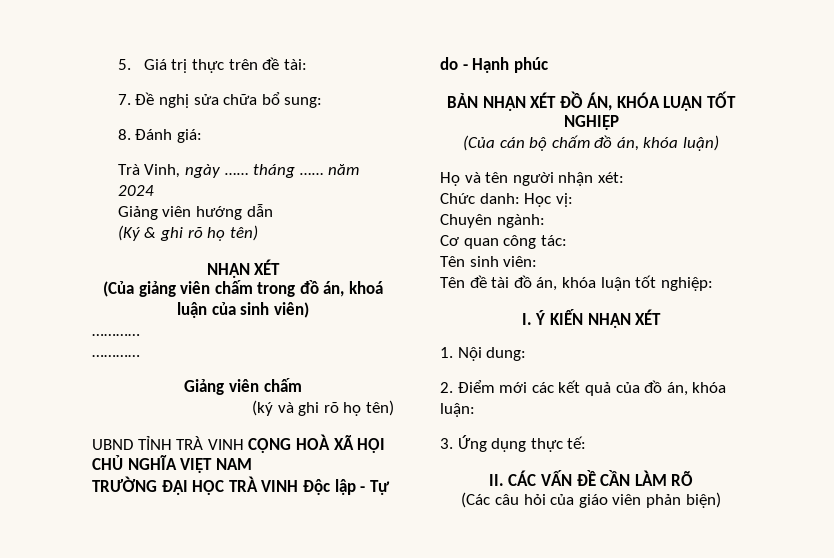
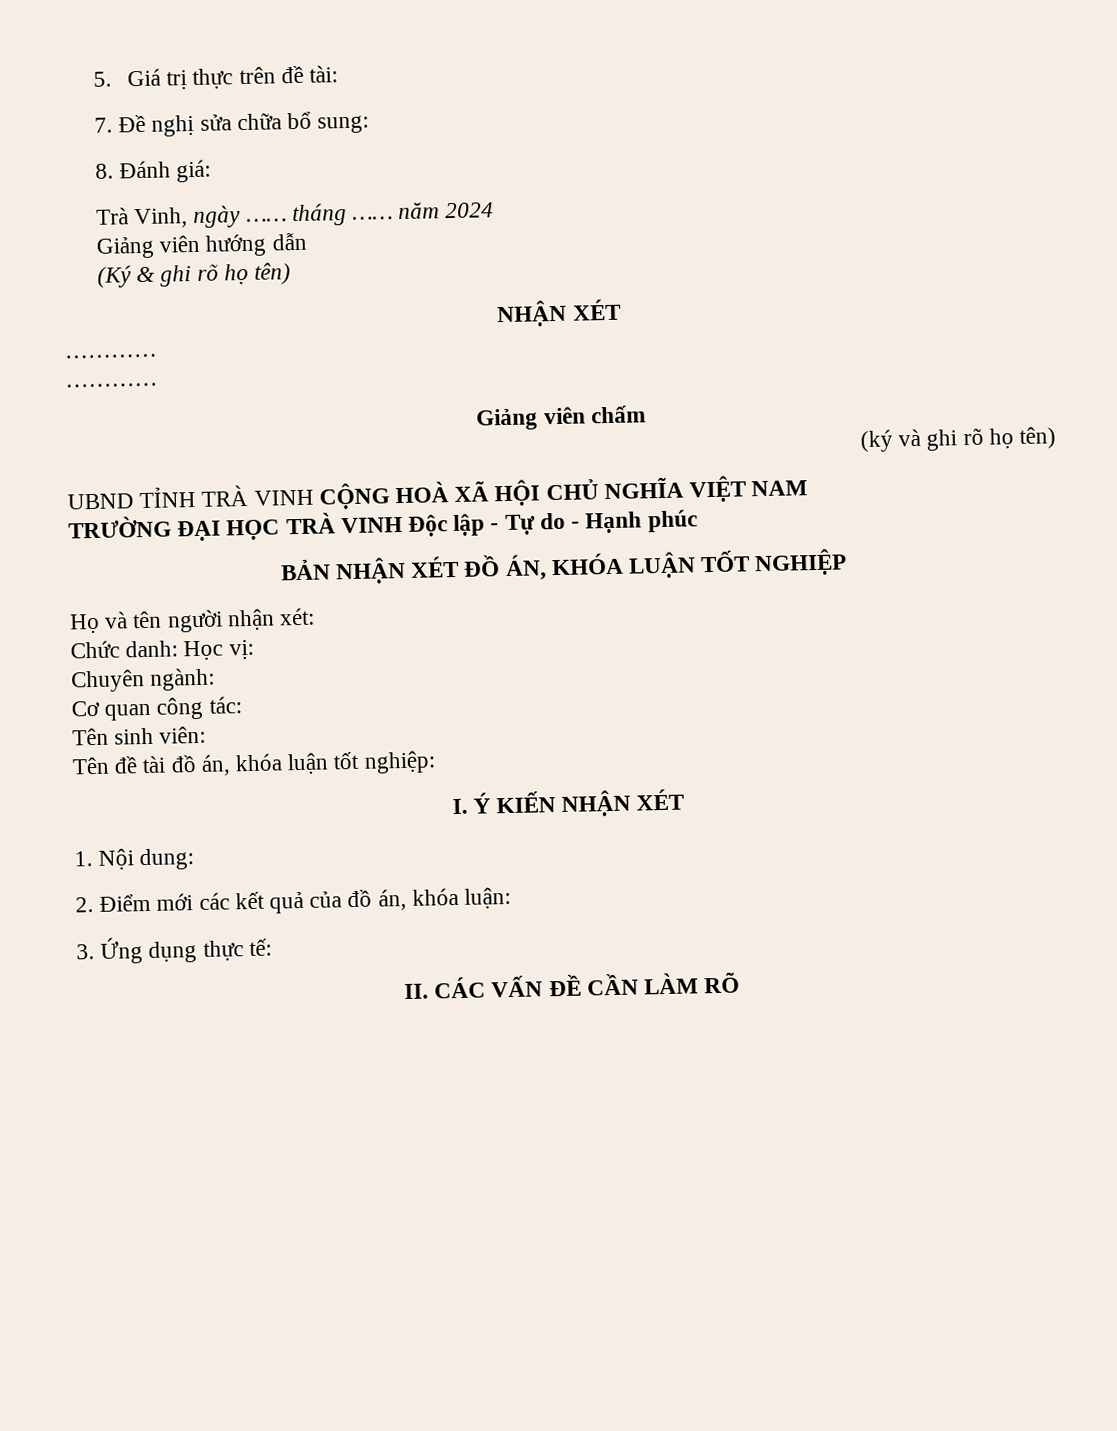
[102,280,384,297] [177,302,309,318] // (Của giảng viên chấm trong đồ án, khoá luận của sinh viên) -> (621, 309) none
[462,135,720,151] // (Của cán bộ chấm đồ án, khóa luận) -> (848, 562) none
[461,492,721,508] // (Các câu hỏi của giáo viên phản biện) -> (741, 983) none

